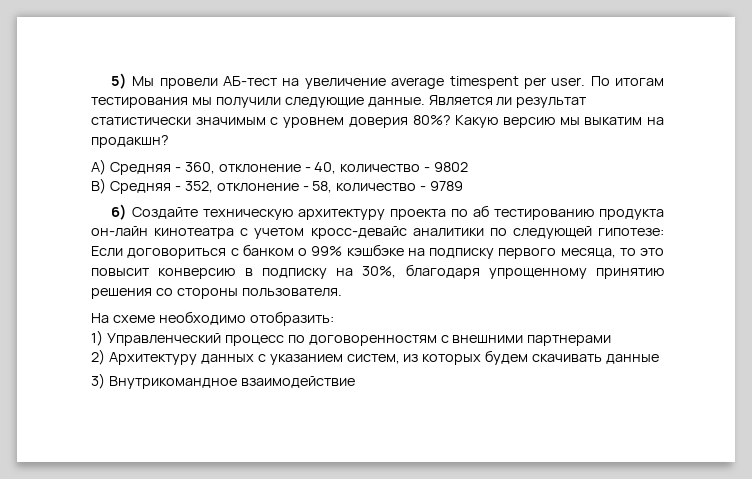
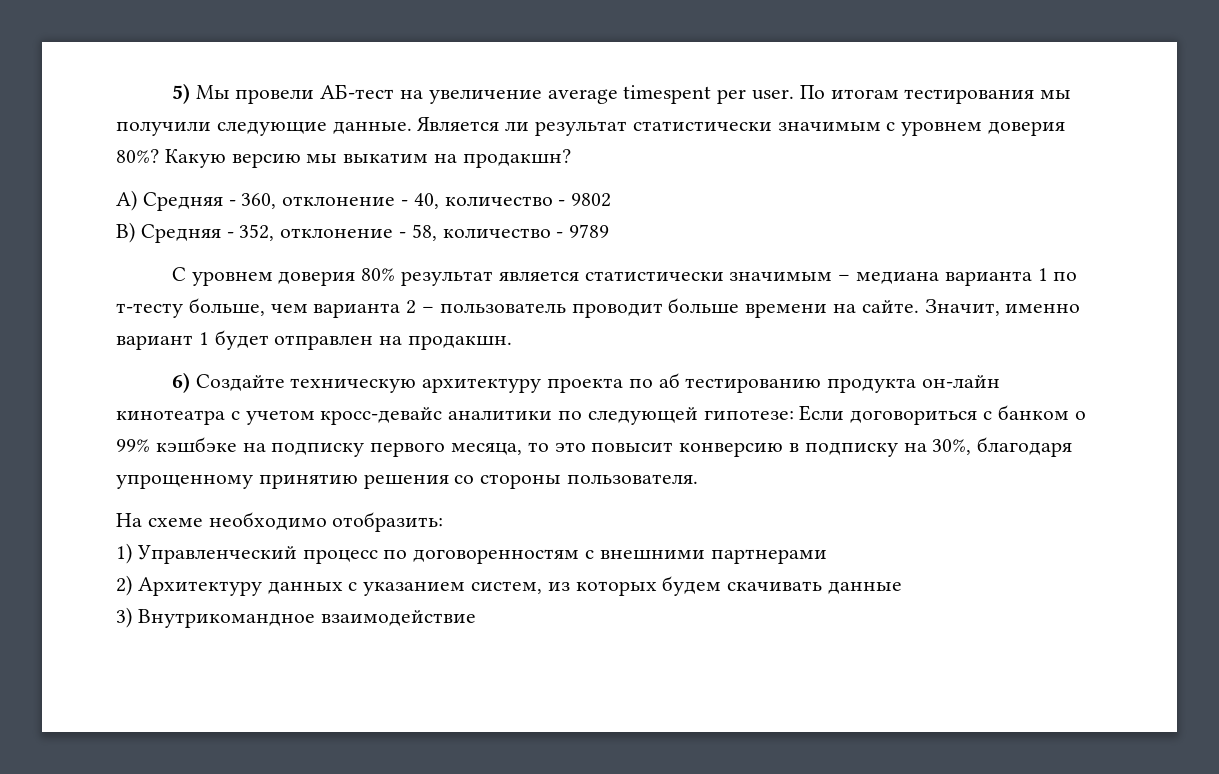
(464, 186) none -> [171,267,1078,286] [116,298,1081,318] [116,330,513,350] // С уровнем доверия 80% результат является статистически значимым – медиана варианта 1 по т-тесту больше, чем варианта 2 – пользователь проводит больше времени на сайте. Значит, именно вариант 1 будет отправлен на продакшн.

